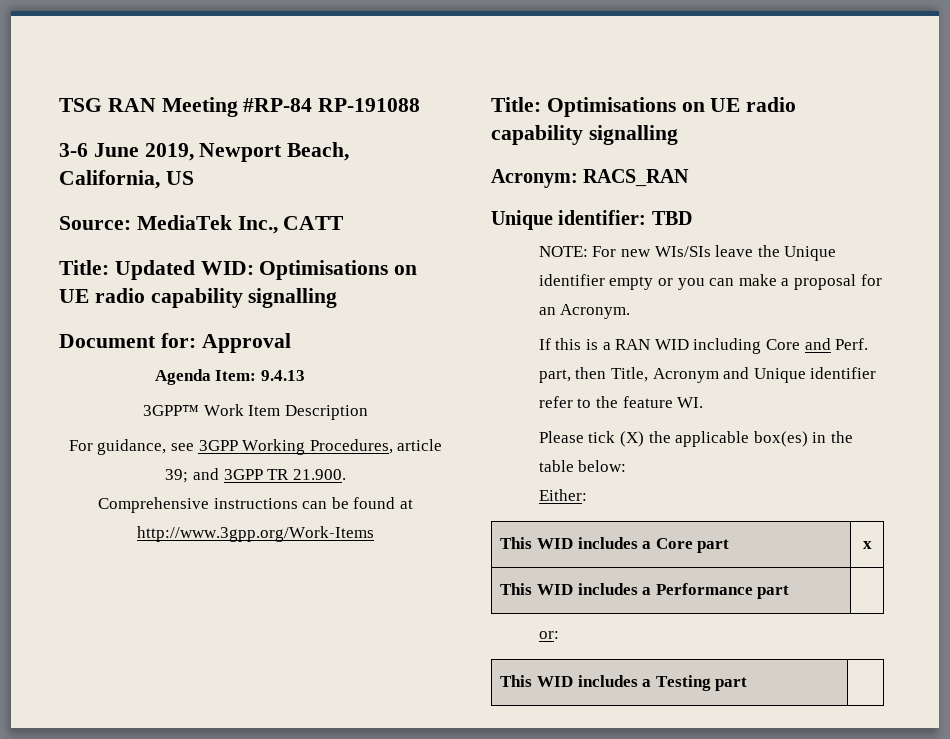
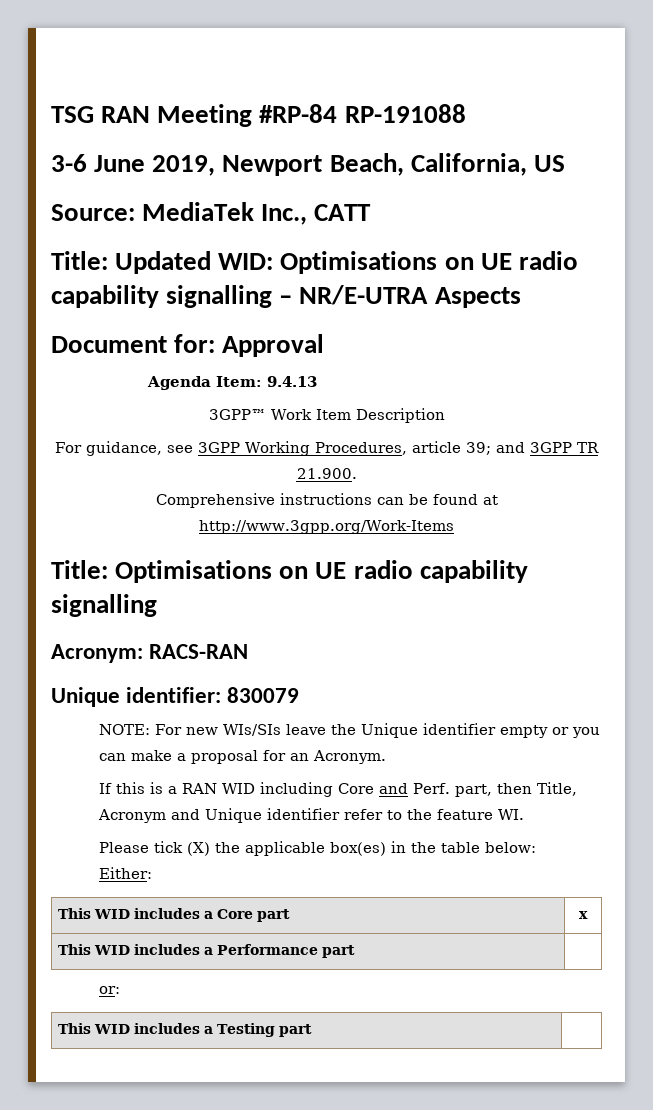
(338, 298) none -> [279,285,521,308] – NR/E-UTRA Aspects
[583,169,690,187] RACS_RAN -> [149,644,249,659] RACS-RAN
[651,211,692,225] TBD -> [227,687,300,703] 830079

